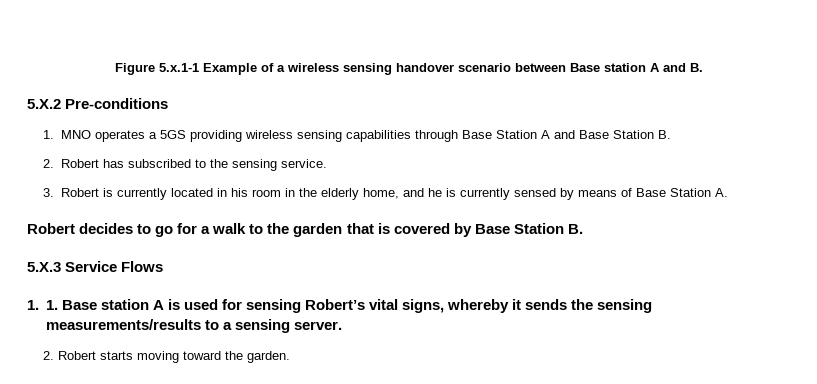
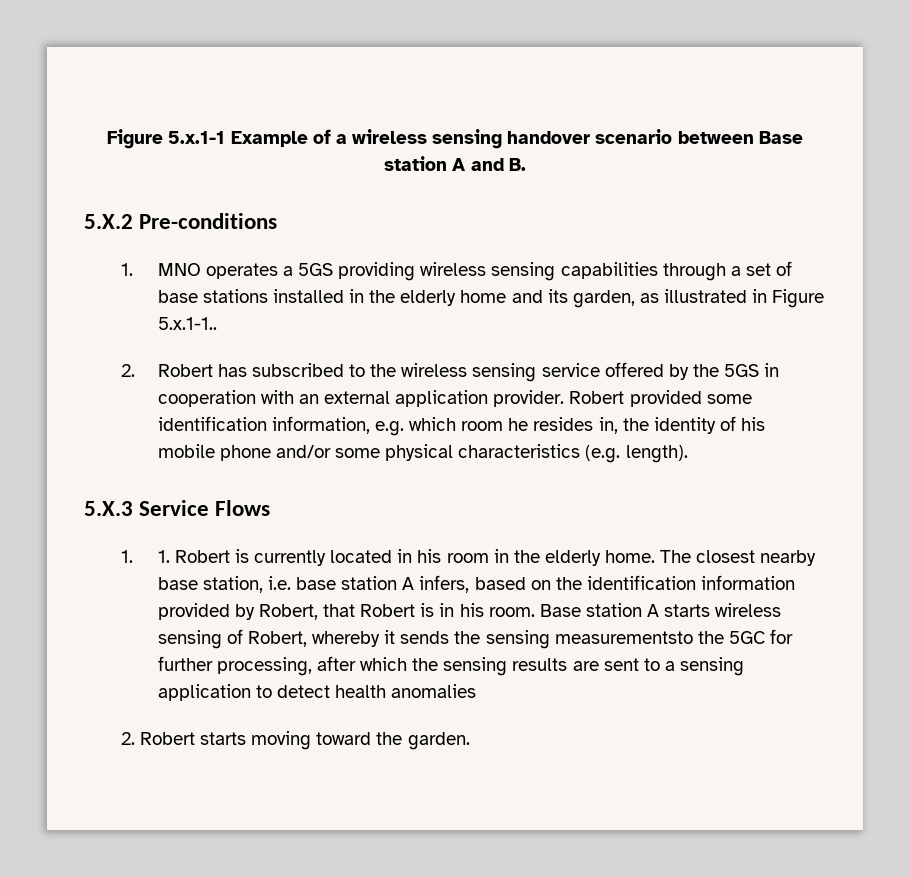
[461,130,671,139] Base Station A and Base Station B. -> [730,261,793,276] [157,289,825,308] [157,317,217,330] a set of base stations installed in the elderly home and its garden, as illustrated in Figure 5.x.1-1..
[231,159,327,171] [43,188,55,197] sensing service. // 3. -> [401,362,780,382] [157,390,752,407] [157,416,766,436] [157,444,688,463] [84,500,271,516] [120,550,170,563] wireless sensing service offered by the 5GS in cooperation with an external application provider. Robert provided some identification information, e.g. which room he resides in, the identity of his mobile phone and/or some physical characteristics (e.g. length). // 5.X.3 Service Flows // 1. 1.
[362,188,728,200] [27,223,583,237] [27,261,164,272] [27,299,445,313] home, and he is currently sensed by means of Base Station A. // Robert decides to go for a walk to the garden that is covered by Base Station B. // 5.X.3 Service Flows // 1. 1. Base station A is used for sensing Robert’s vital signs, -> [605,550,817,566] [157,575,796,593] [157,603,782,620] [157,629,307,649] home. The closest nearby base station, i.e. base station A infers, based on the identification information provided by Robert, that Robert is in his room. Base station A starts wireless sensing of Robert,
[45,319,342,333] measurements/results to a sensing server. -> [554,629,794,644] [157,656,745,676] [157,684,477,701] measurementsto the 5GC for further processing, after which the sensing results are sent to a sensing application to detect health anomalies

